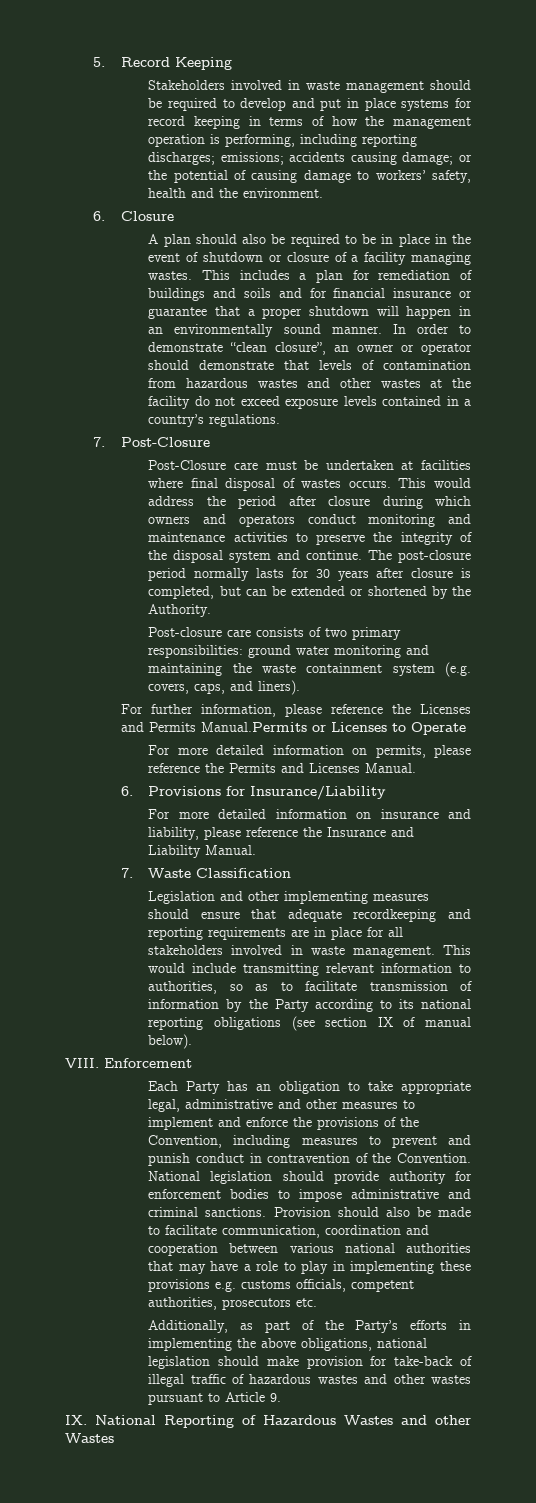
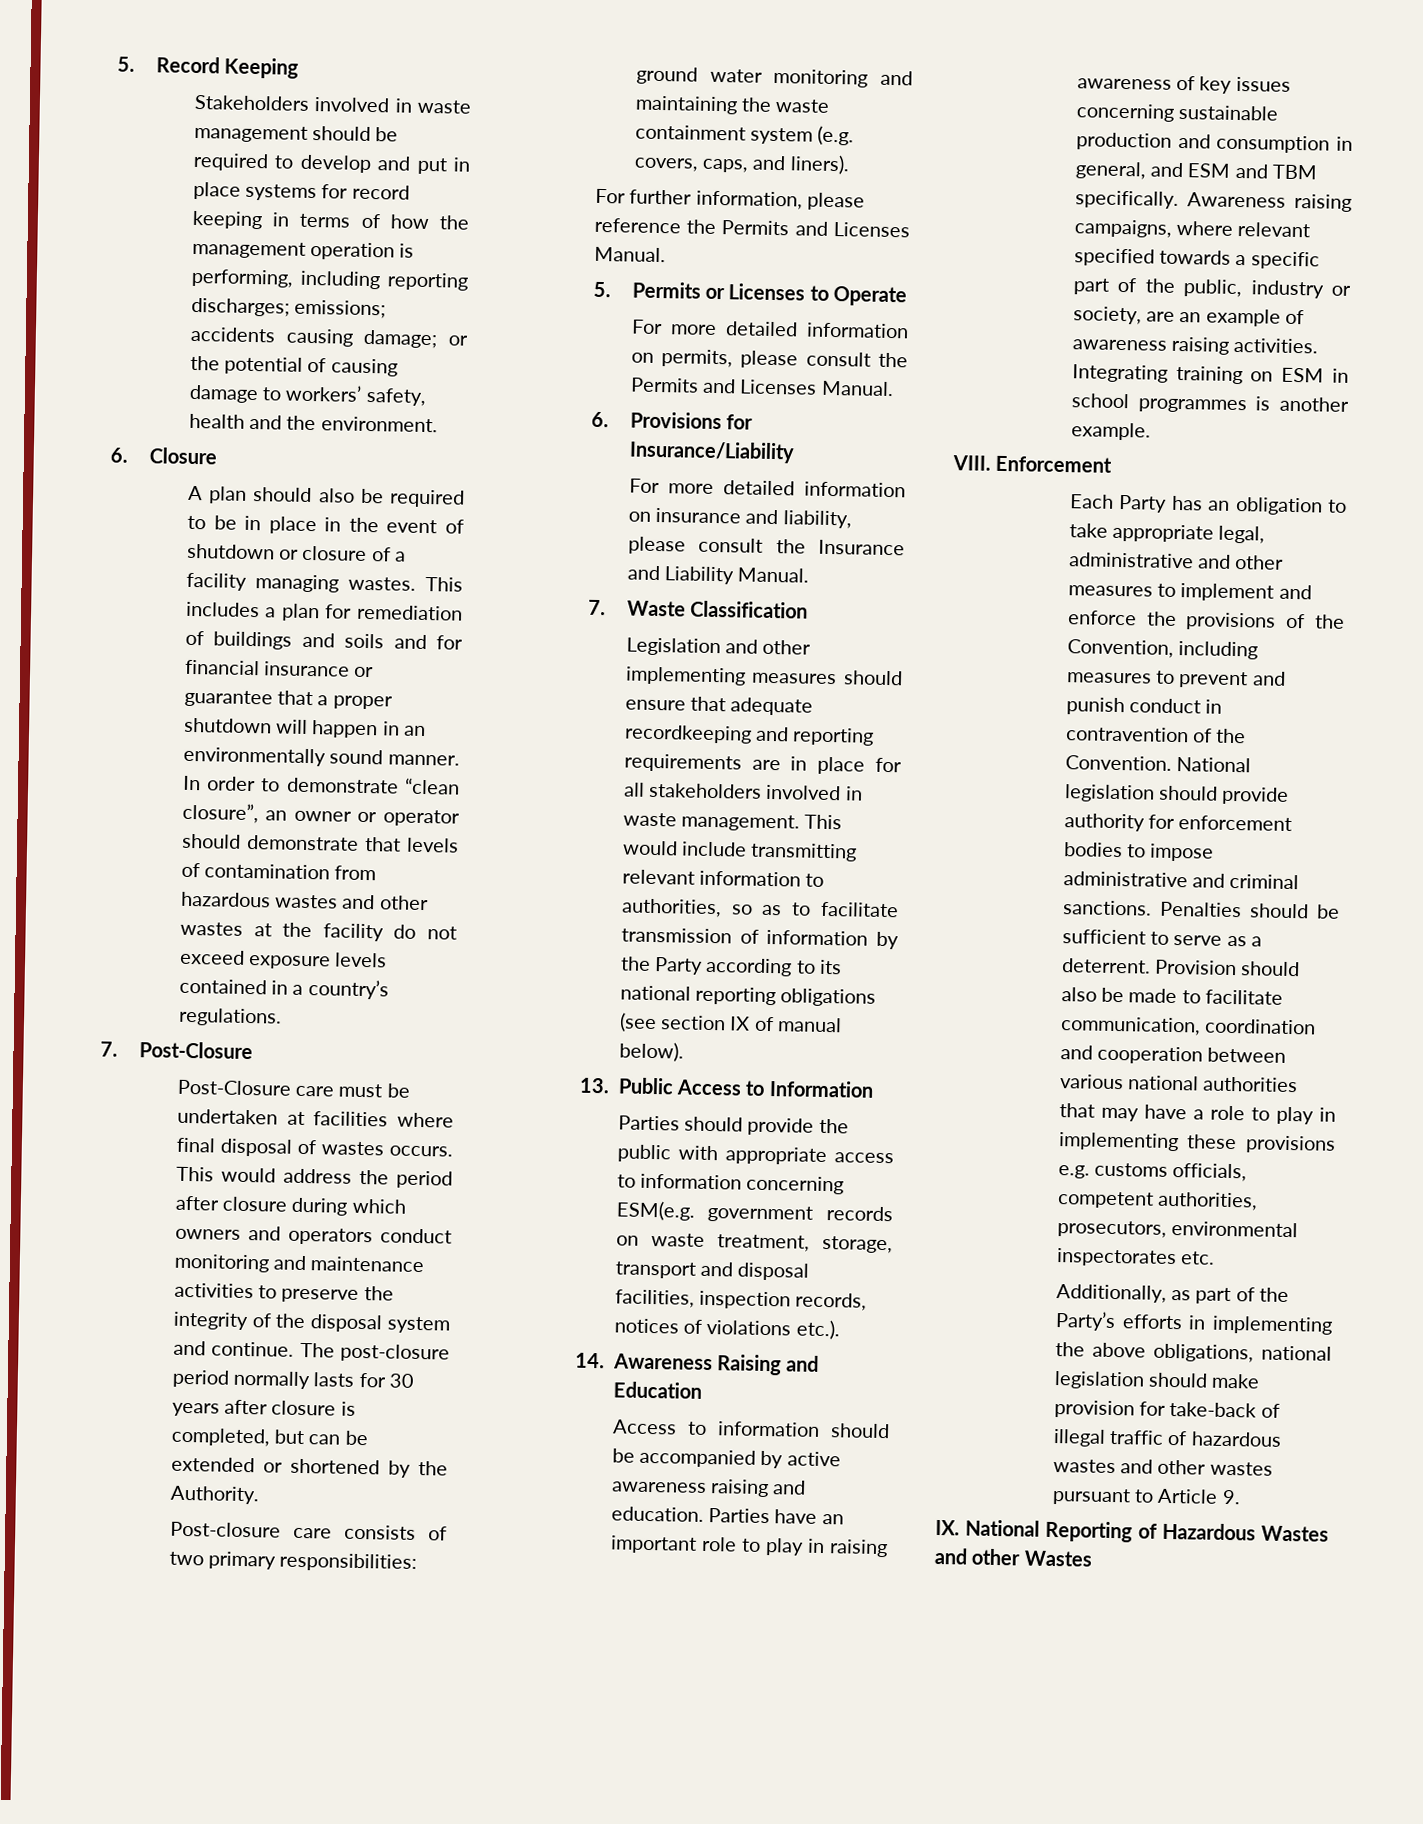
[419,704,471,714] [120,722,307,732] Licenses and Permits Manual.Permits -> [721,220,910,238] [593,246,666,263] [592,281,701,299] Permits and Licenses Manual. // 5. Permits
[148,763,201,773] reference -> [805,351,871,367] consult
[246,827,299,837] reference -> [698,537,764,553] consult
(193, 1041) none -> [578,1077,874,1098] [617,1115,849,1136] [616,1144,894,1166] [616,1173,845,1195] [615,1200,893,1223] [615,1232,893,1254] [614,1261,810,1281] [614,1289,868,1311] [613,1318,840,1340] [574,1352,820,1376] [612,1381,702,1399] [611,1419,890,1439] [611,1448,841,1469] [610,1479,807,1498] [610,1506,844,1525] [609,1535,888,1558] [1076,75,1291,94] [1075,103,1279,122] [1075,132,1353,154] [1074,161,1318,180] [1074,190,1352,212] [1073,219,1311,238] [1073,248,1320,270] [1072,277,1351,299] [1072,306,1305,327] [1071,336,1319,355] [1071,364,1349,385] [1070,393,1349,414] [1070,422,1151,441] // 13. Public Access to Information // Parties should provide the public with appropriate access to information concerning ESM(e.g. government records on waste treatment, storage, transport and disposal facilities, inspection records, notices of violations etc.). // 14. Awareness Raising and Education // Access to information should be accompanied by active awareness raising and education. Parties have an important role to play in raising awareness of key issues concerning sustainable production and consumption in general, and ESM and TBM specifically. Awareness raising campaigns, where relevant specified towards a specific part of the public, industry or society, are an example of awareness raising activities. Integrating training on ESM in school programmes is another example.
(267, 1212) none -> [1159,901,1340,919] [1061,929,1263,947] [1061,958,1151,974] Penalties should be sufficient to serve as a deterrent.
[222,1298,292,1310] prosecutors -> [1056,1220,1299,1238] [1055,1248,1177,1268] prosecutors, environmental inspectorates

